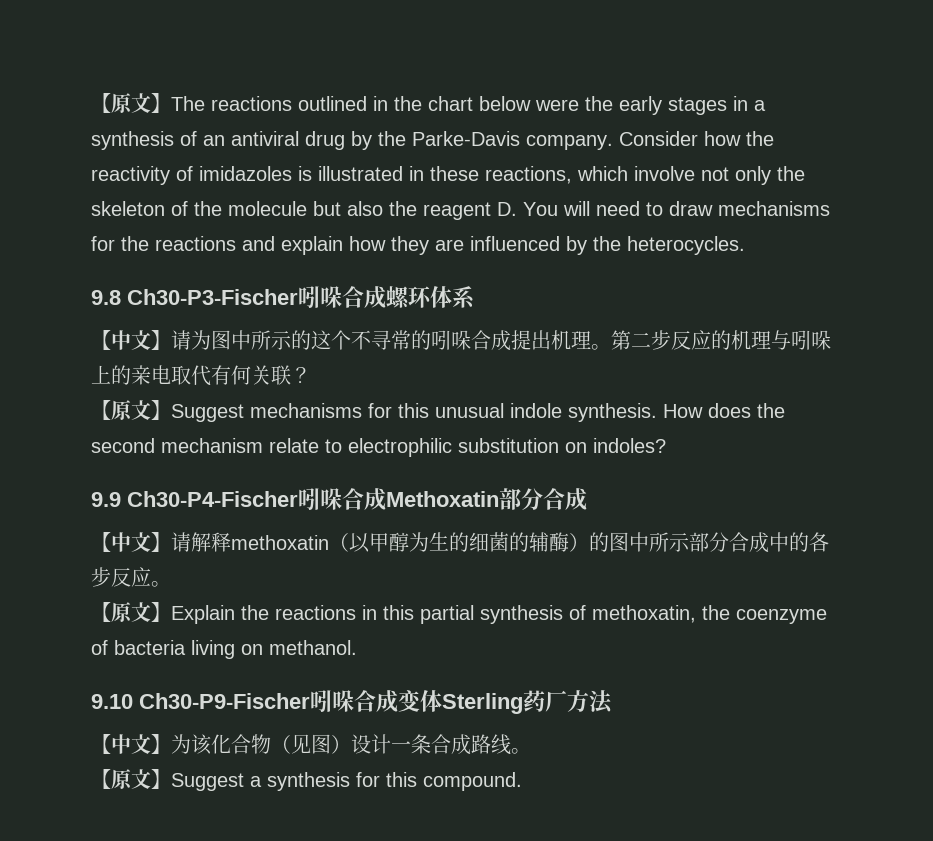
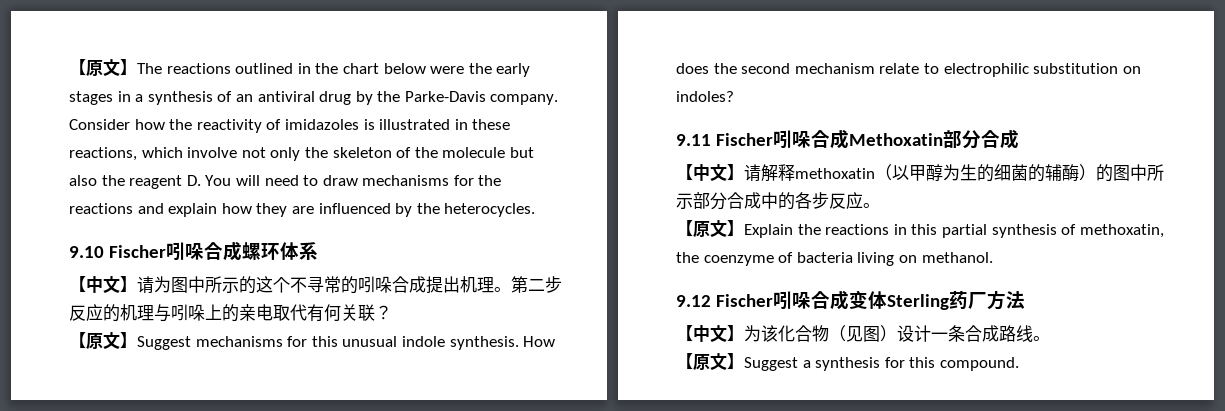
[91,289,298,305] 9.8 Ch30-P3-Fischer -> [69,245,166,258] 9.10 Fischer
[91,491,298,507] 9.9 Ch30-P4-Fischer -> [676,133,773,146] 9.11 Fischer
[91,693,310,709] 9.10 Ch30-P9-Fischer -> [676,294,773,307] 9.12 Fischer

